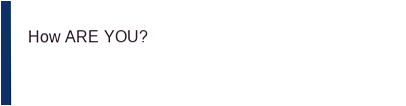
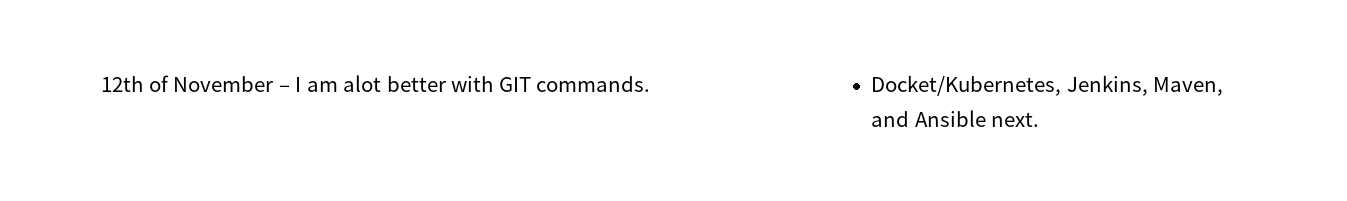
[27,30,148,43] How ARE YOU? -> [101,75,651,92] [871,75,1224,96] [871,110,1040,127] 12th of November – I am alot better with GIT commands. // Docket/Kubernetes, Jenkins, Maven, and Ansible next.

